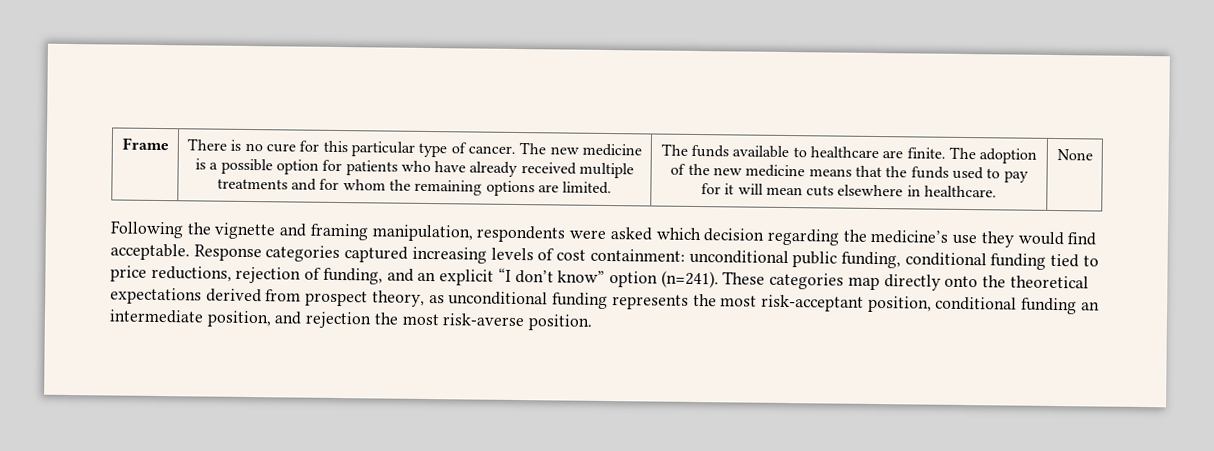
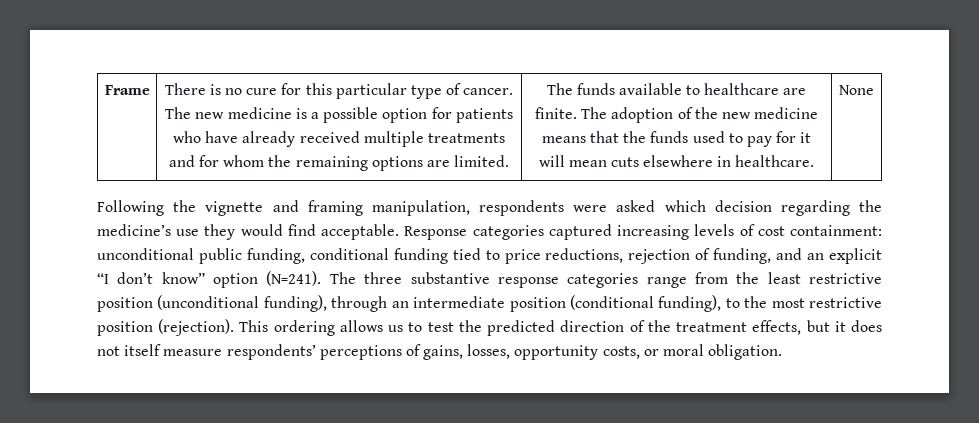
[660,270,1089,291] [110,287,1100,315] [109,309,594,331] (n=241). These categories map directly onto the theoretical expectations derived from prospect theory, as unconditional funding represents the most risk-acceptant position, conditional funding an intermediate position, and rejection the most risk-averse position. -> [266,271,882,288] [97,295,882,312] [97,319,883,336] [97,344,783,360] (N=241). The three substantive response categories range from the least restrictive position (unconditional funding), through an intermediate position (conditional funding), to the most restrictive position (rejection). This ordering allows us to test the predicted direction of the treatment effects, but it does not itself measure respondents’ perceptions of gains, losses, opportunity costs, or moral obligation.

